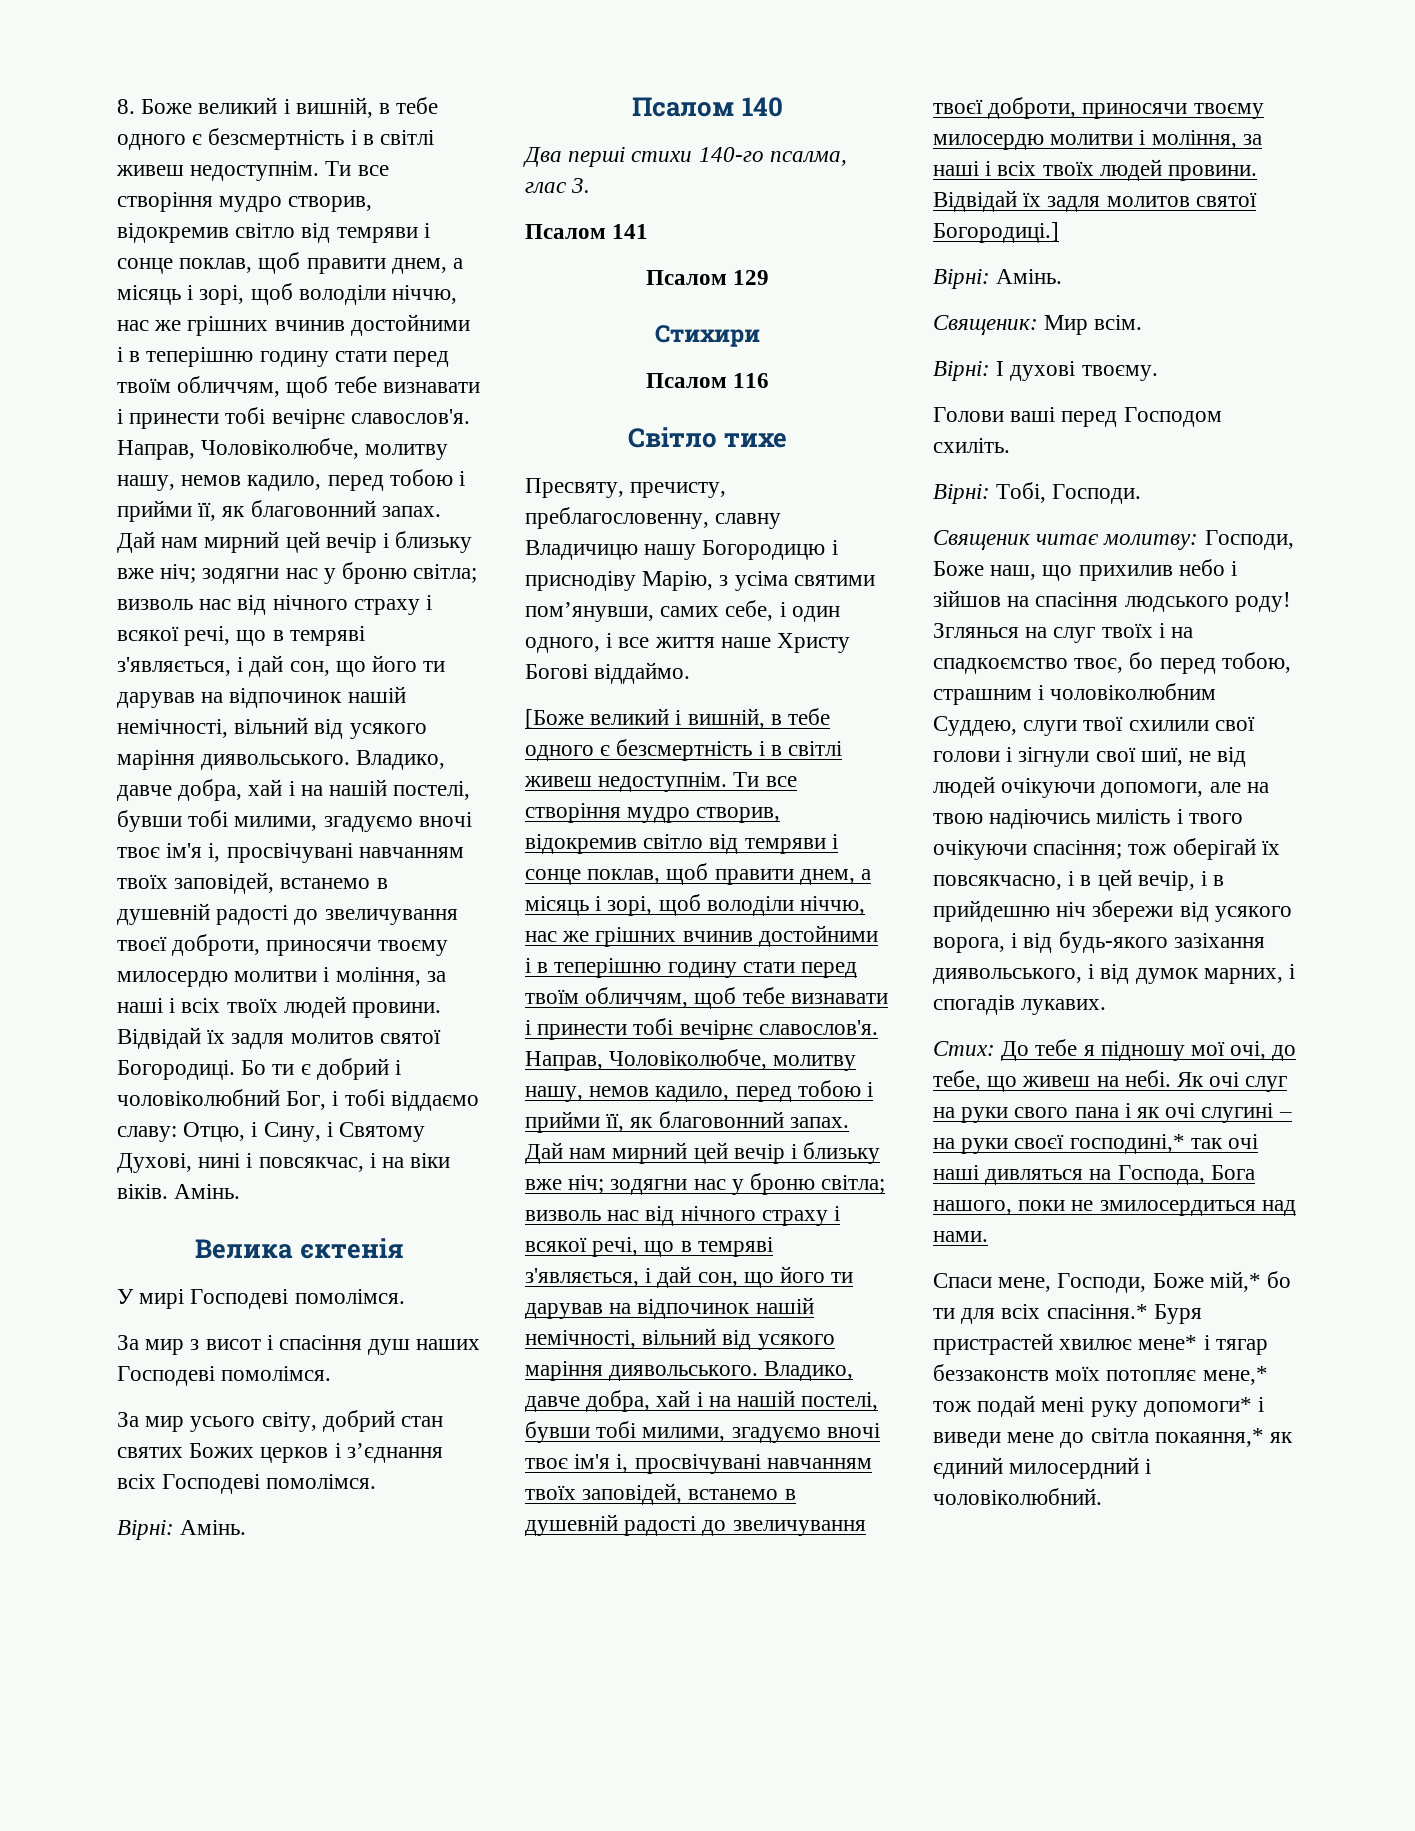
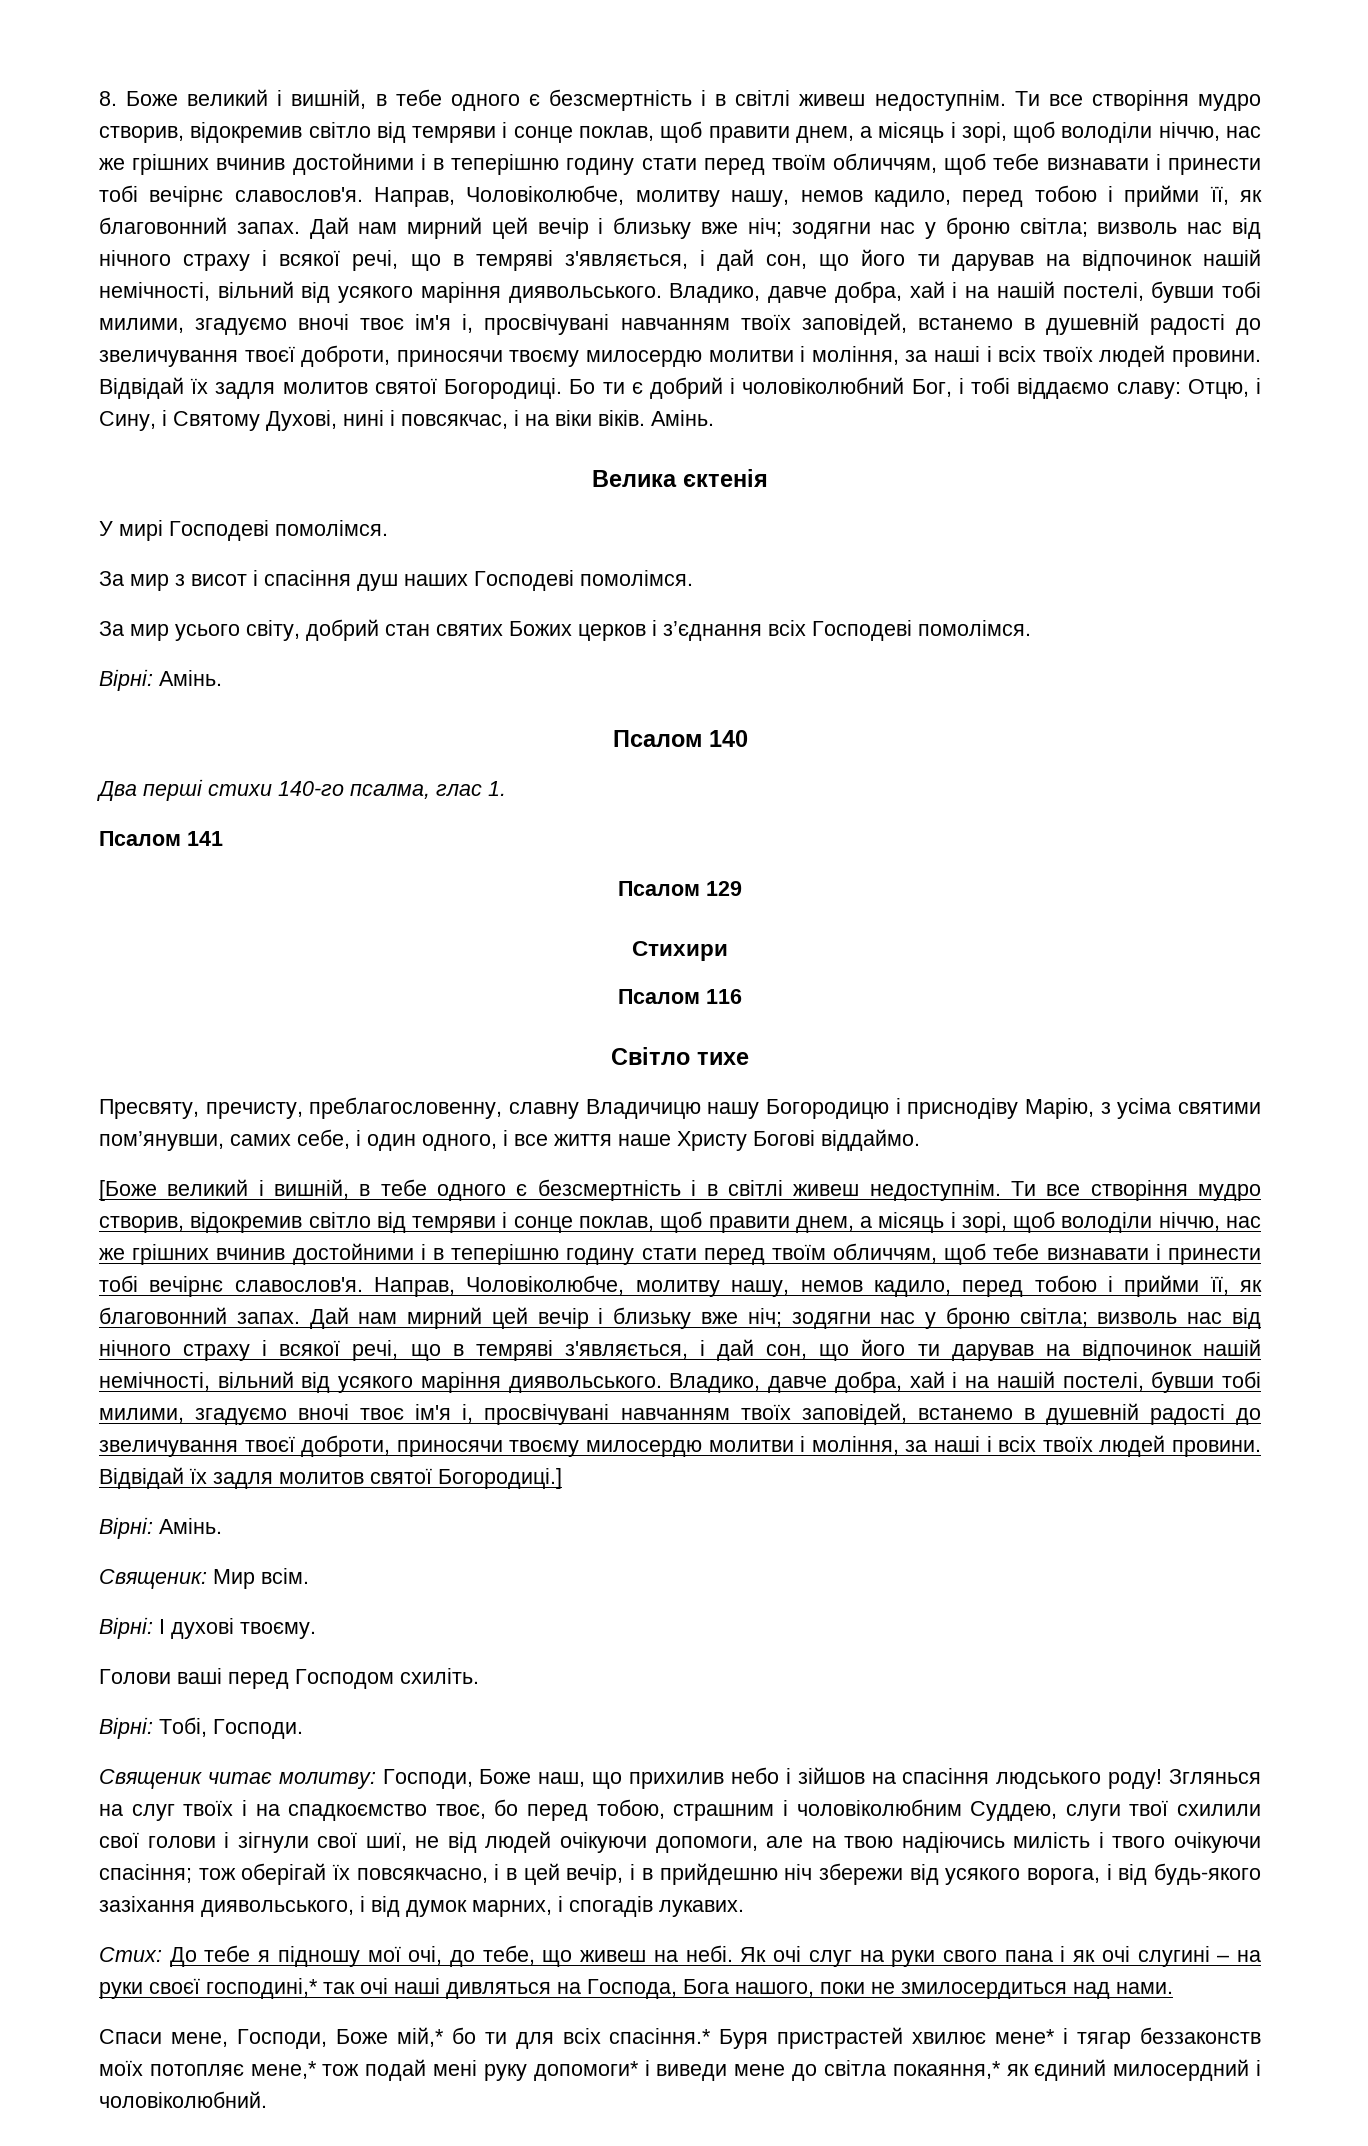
[571,178,591,193] 3. -> [488,781,506,796] 1.

